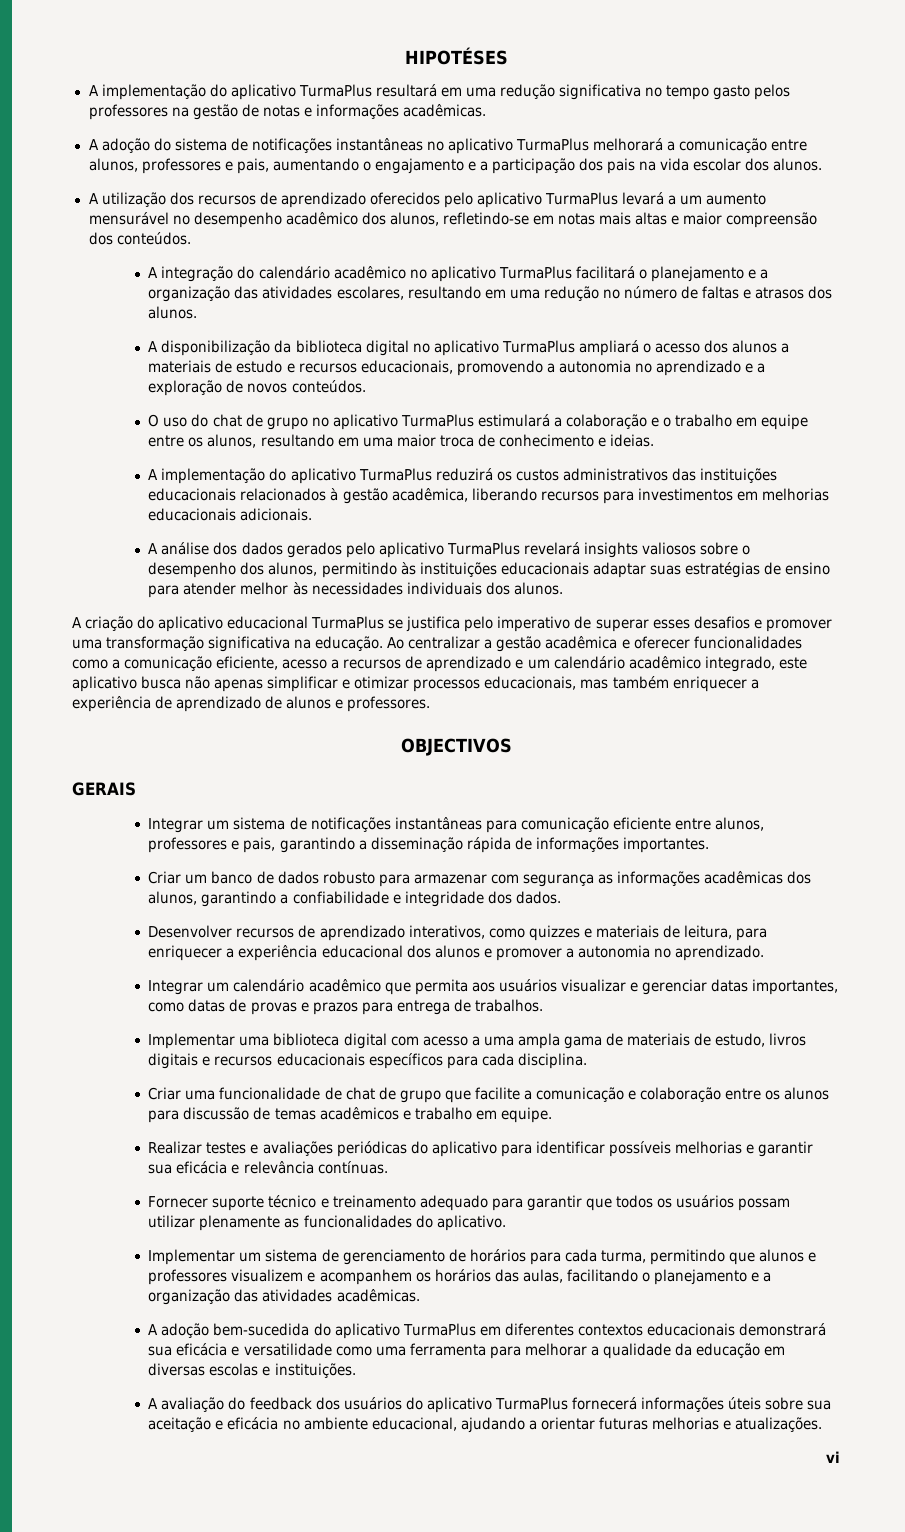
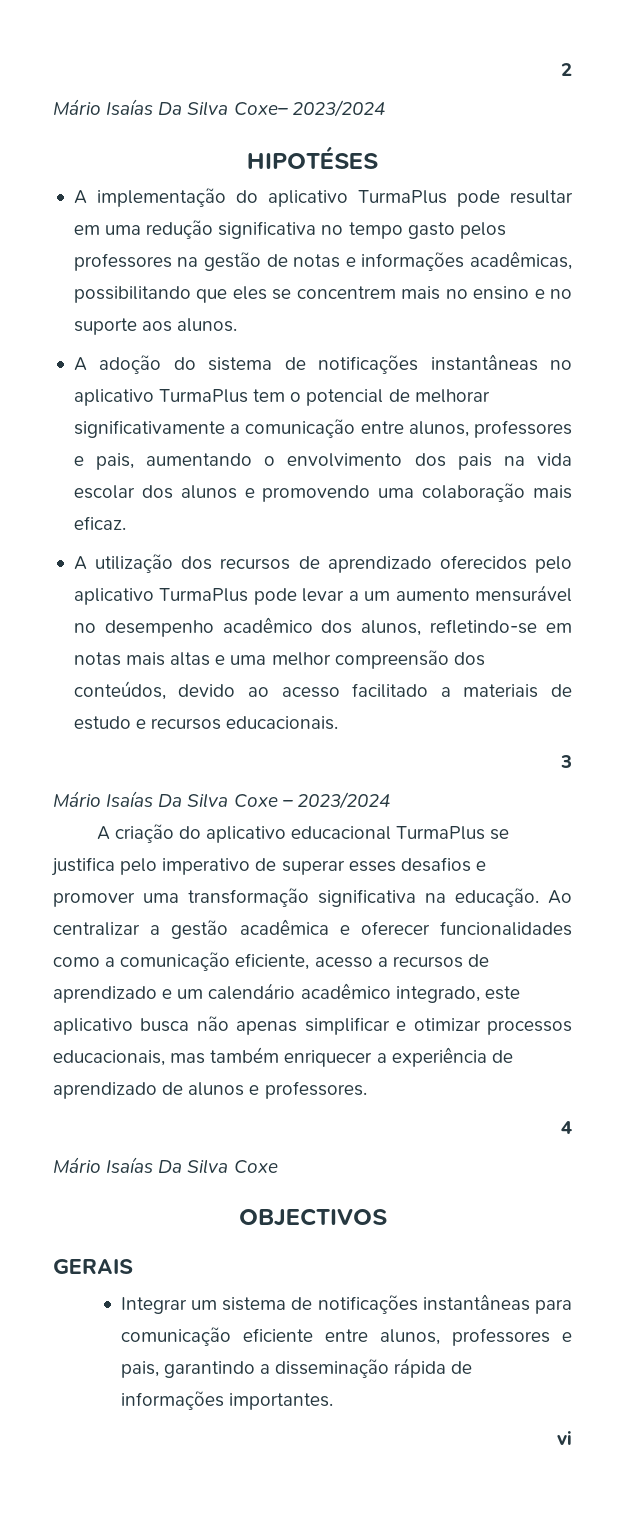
(404, 56) none -> [561,63,572,76] [53,99,385,117] 2 // Mário Isaías Da Silva Coxe– 2023/2024 //
[375,84,437,97] resultará -> [456,190,573,207] pode resultar
[402,104,486,117] acadêmicas. -> [470,251,572,270] [73,286,572,303] [73,318,238,335] acadêmicas, possibilitando que eles se concentrem mais no ensino e no suporte aos alunos.
[592,138,663,151] melhorará -> [253,389,490,406] [73,420,225,438] tem o potencial de melhorar significativamente
[374,158,575,174] engajamento e a participação -> [287,453,403,467] envolvimento
[773,158,823,171] alunos. -> [180,483,572,502] [73,516,126,530] alunos e promovendo uma colaboração mais eficaz.
[621,192,664,205] levará -> [253,588,345,605] pode levar
[683,212,818,228] [88,232,191,245] [148,266,768,282] [148,286,833,302] [148,306,198,319] [148,340,777,356] maior compreensão dos conteúdos. // A integração do calendário acadêmico no aplicativo TurmaPlus facilitará o planejamento e a organização das atividades escolares, resultando em uma redução no número de faltas e atrasos dos alunos. // A disponibilização da biblioteca digital no aplicativo TurmaPlus ampliará o acesso dos alunos -> [230,650,485,669] [73,681,429,700] uma melhor compreensão dos conteúdos, devido ao acesso facilitado
[360,360,765,376] [148,380,366,396] [148,414,809,430] [148,434,654,448] [148,468,777,484] [148,488,829,504] [148,508,313,521] [148,542,750,558] [148,562,830,578] [148,582,563,598] educacionais, promovendo a autonomia no aprendizado e a exploração de novos conteúdos. // O uso do chat de grupo no aplicativo TurmaPlus estimulará a colaboração e o trabalho em equipe entre os alunos, resultando em uma maior troca de conhecimento e ideias. // A implementação do aplicativo TurmaPlus reduzirá os custos administrativos das instituições educacionais relacionados à gestão acadêmica, liberando recursos para investimentos em melhorias educacionais adicionais. // A análise dos dados gerados pelo aplicativo TurmaPlus revelará insights valiosos sobre o desempenho dos alunos, permitindo às instituições educacionais adaptar suas estratégias de ensino para atender melhor às necessidades individuais dos alunos. -> [226,716,339,730] [560,755,572,768] [53,791,390,809] educacionais. // 3 // Mário Isaías Da Silva Coxe – 2023/2024
(431, 704) none -> [561,1121,572,1134] [53,1157,278,1174] // 4 // Mário Isaías Da Silva Coxe
[148,871,812,887] [148,891,561,907] [148,925,767,941] [148,945,764,961] [148,979,838,995] [148,999,543,1015] [148,1033,807,1049] [148,1053,587,1069] [148,1087,830,1103] [148,1107,552,1123] [148,1141,813,1157] [148,1161,388,1174] [148,1195,790,1211] [148,1215,506,1231] [148,1249,817,1265] [148,1269,771,1285] [148,1289,420,1305] [148,1323,826,1339] [148,1343,786,1359] [148,1363,356,1378] [148,1397,832,1413] [148,1417,822,1433] // Criar um banco de dados robusto para armazenar com segurança as informações acadêmicas dos alunos, garantindo a confiabilidade e integridade dos dados. // Desenvolver recursos de aprendizado interativos, como quizzes e materiais de leitura, para enriquecer a experiência educacional dos alunos e promover a autonomia no aprendizado. // Integrar um calendário acadêmico que permita aos usuários visualizar e gerenciar datas importantes, como datas de provas e prazos para entrega de trabalhos. // Implementar uma biblioteca digital com acesso a uma ampla gama de materiais de estudo, livros digitais e recursos educacionais específicos para cada disciplina. // Criar uma funcionalidade de chat de grupo que facilite a comunicação e colaboração entre os alunos para discussão de temas acadêmicos e trabalho em equipe. // Realizar testes e avaliações periódicas do aplicativo para identificar possíveis melhorias e garantir sua eficácia e relevância contínuas. // Fornecer suporte técnico e treinamento adequado para garantir que todos os usuários possam utilizar plenamente as funcionalidades do aplicativo. // Implementar um sistema de gerenciamento de horários para cada turma, permitindo que alunos e professores visualizem e acompanhem os horários das aulas, facilitando o planejamento e a organização das atividades acadêmicas. // A adoção bem-sucedida do aplicativo TurmaPlus em diferentes contextos educacionais demonstrará sua eficácia e versatilidade como uma ferramenta para melhorar a qualidade da educação em diversas escolas e instituições. // A avaliação do feedback dos usuários do aplicativo TurmaPlus fornecerá informações úteis sobre sua aceitação e eficácia no ambiente educacional, ajudando a orientar futuras melhorias e atualizações. -> (333, 1401) none

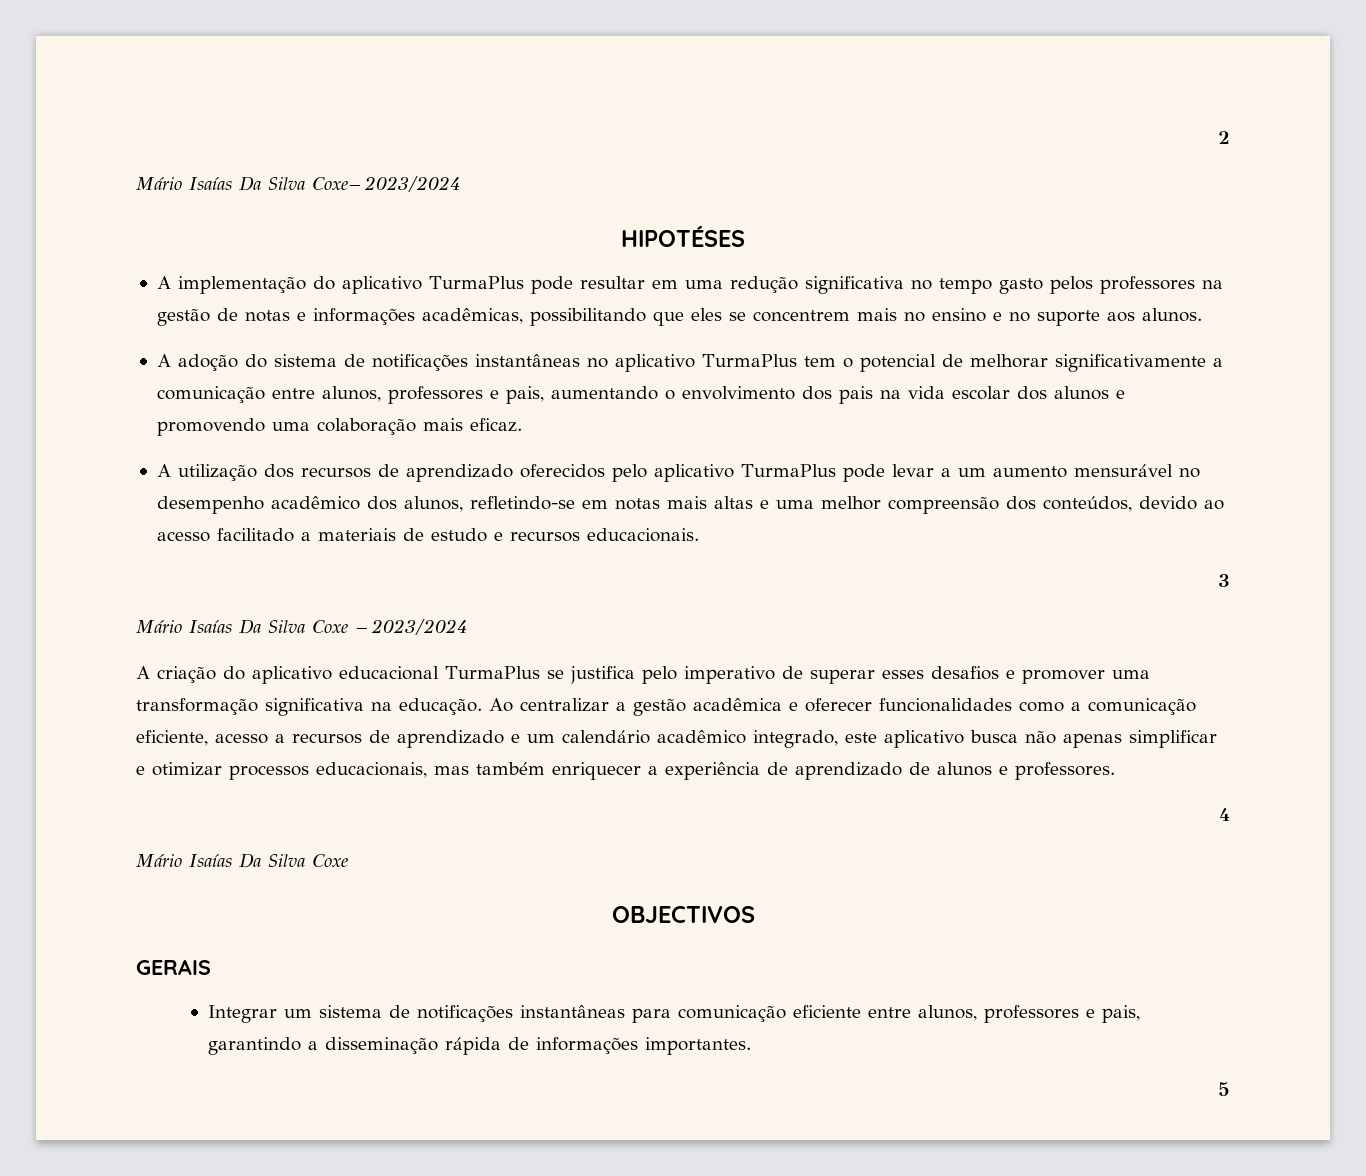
[557,1431,572,1445] vi -> [1218,1082,1230,1096] 5

